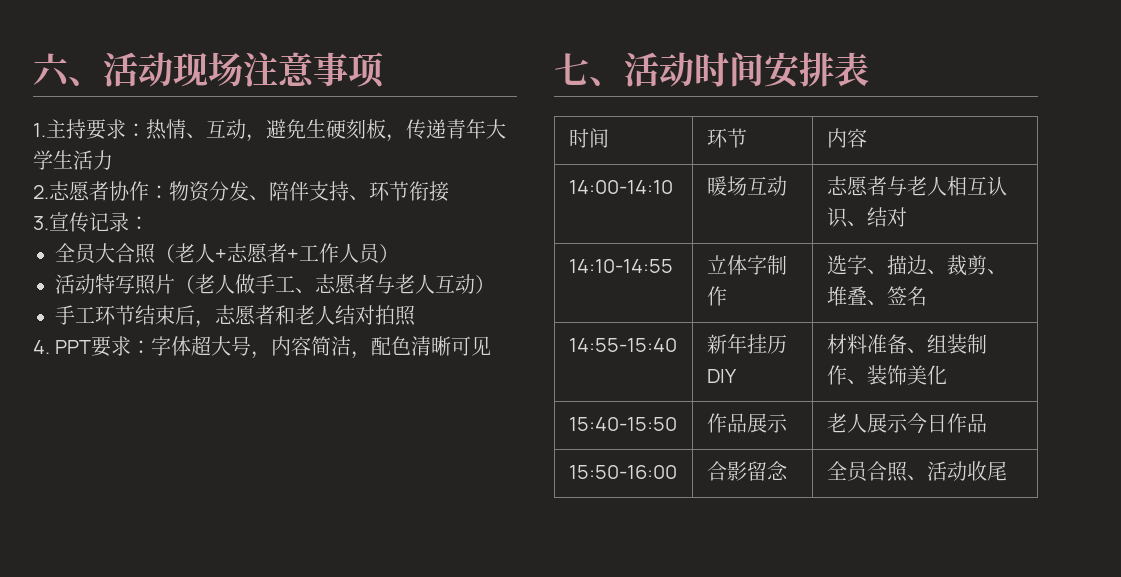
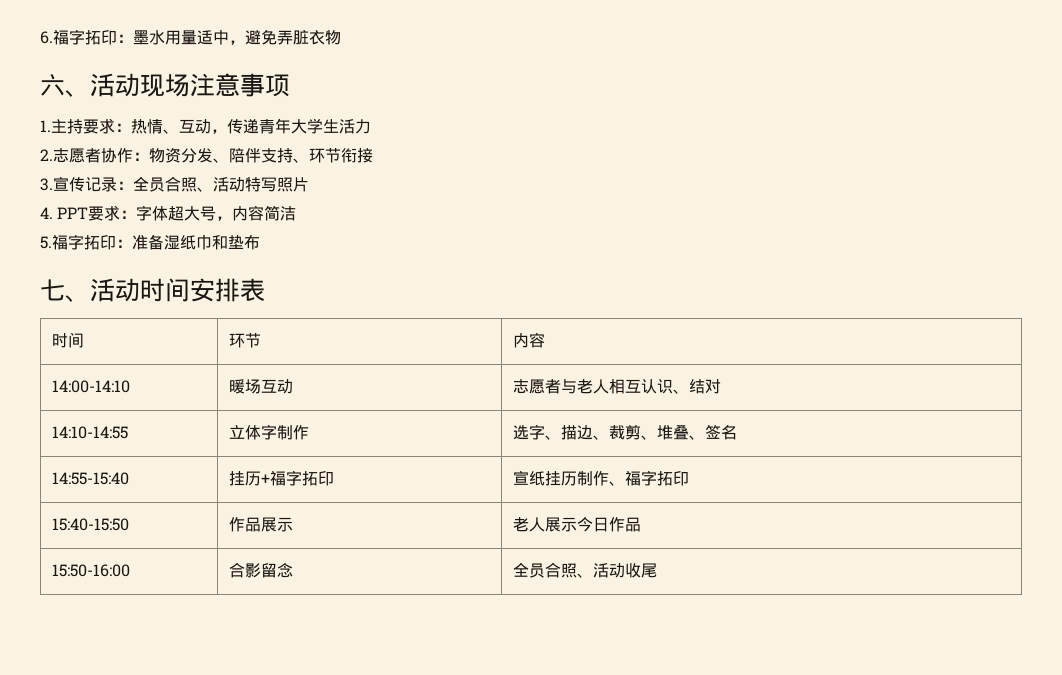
(33, 70) none -> [40,29,341,45] 6.福字拓印：墨水用量适中，避免弄脏衣物 //
[266,119,406,142] 避免生硬刻板， -> (227, 131) none
[55,243,399,264] [55,274,495,295] [55,305,416,328] // 全员大合照（老人+志愿者+工作人员） // 活动特写照片（老人做手工、志愿者与老人互动） // 手工环节结束后，志愿者和老人结对拍照 -> [133,176,309,192] 全员合照、活动特写照片
[351,336,492,359] ，配色清晰可见 -> [40,234,260,250] // 5.福字拓印：准备湿纸巾和垫布
[706,334,787,354] [706,369,737,383] [826,334,987,354] [826,365,947,385] 新年挂历DIY | 材料准备、组装制作、装饰美化 -> [228,470,334,486] [512,470,689,486] 挂历+福字拓印 | 宣纸挂历制作、福字拓印

